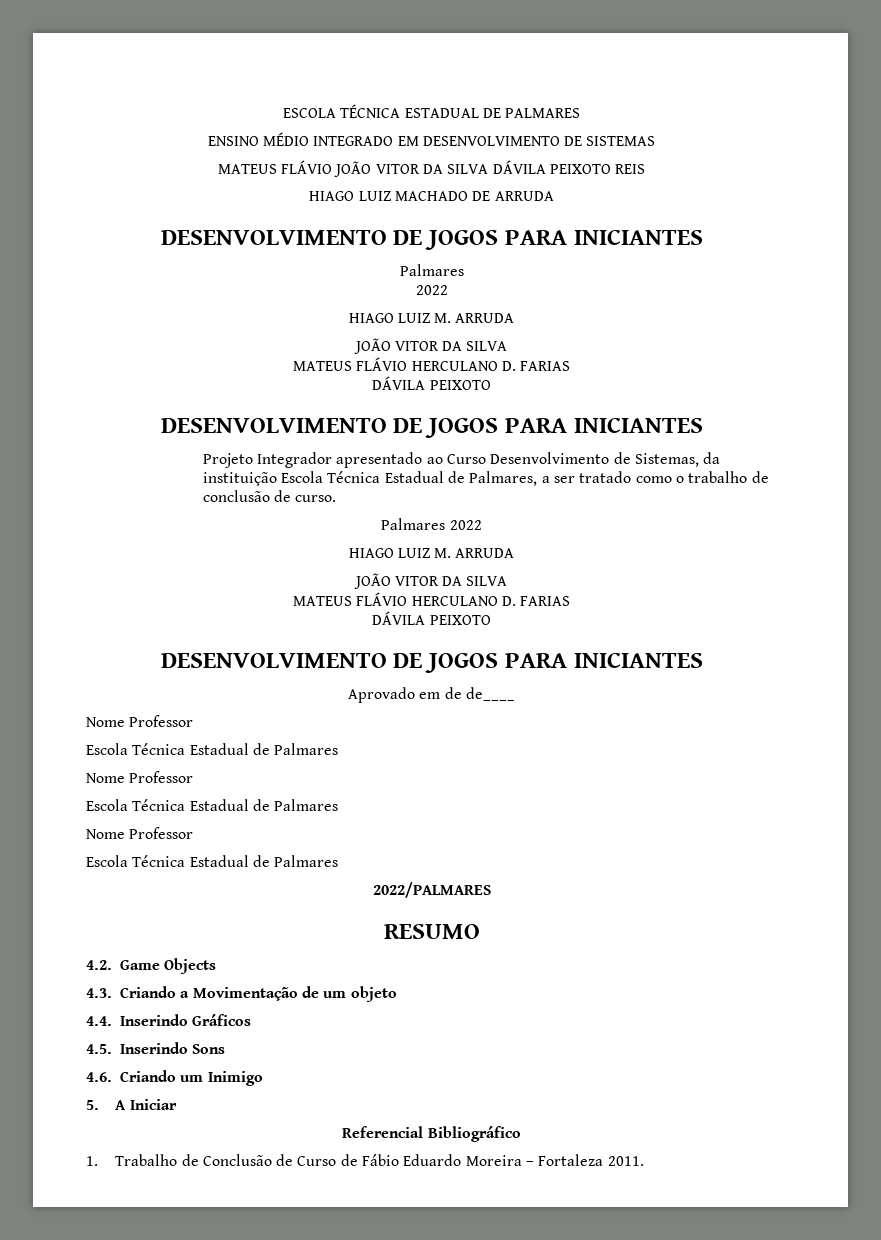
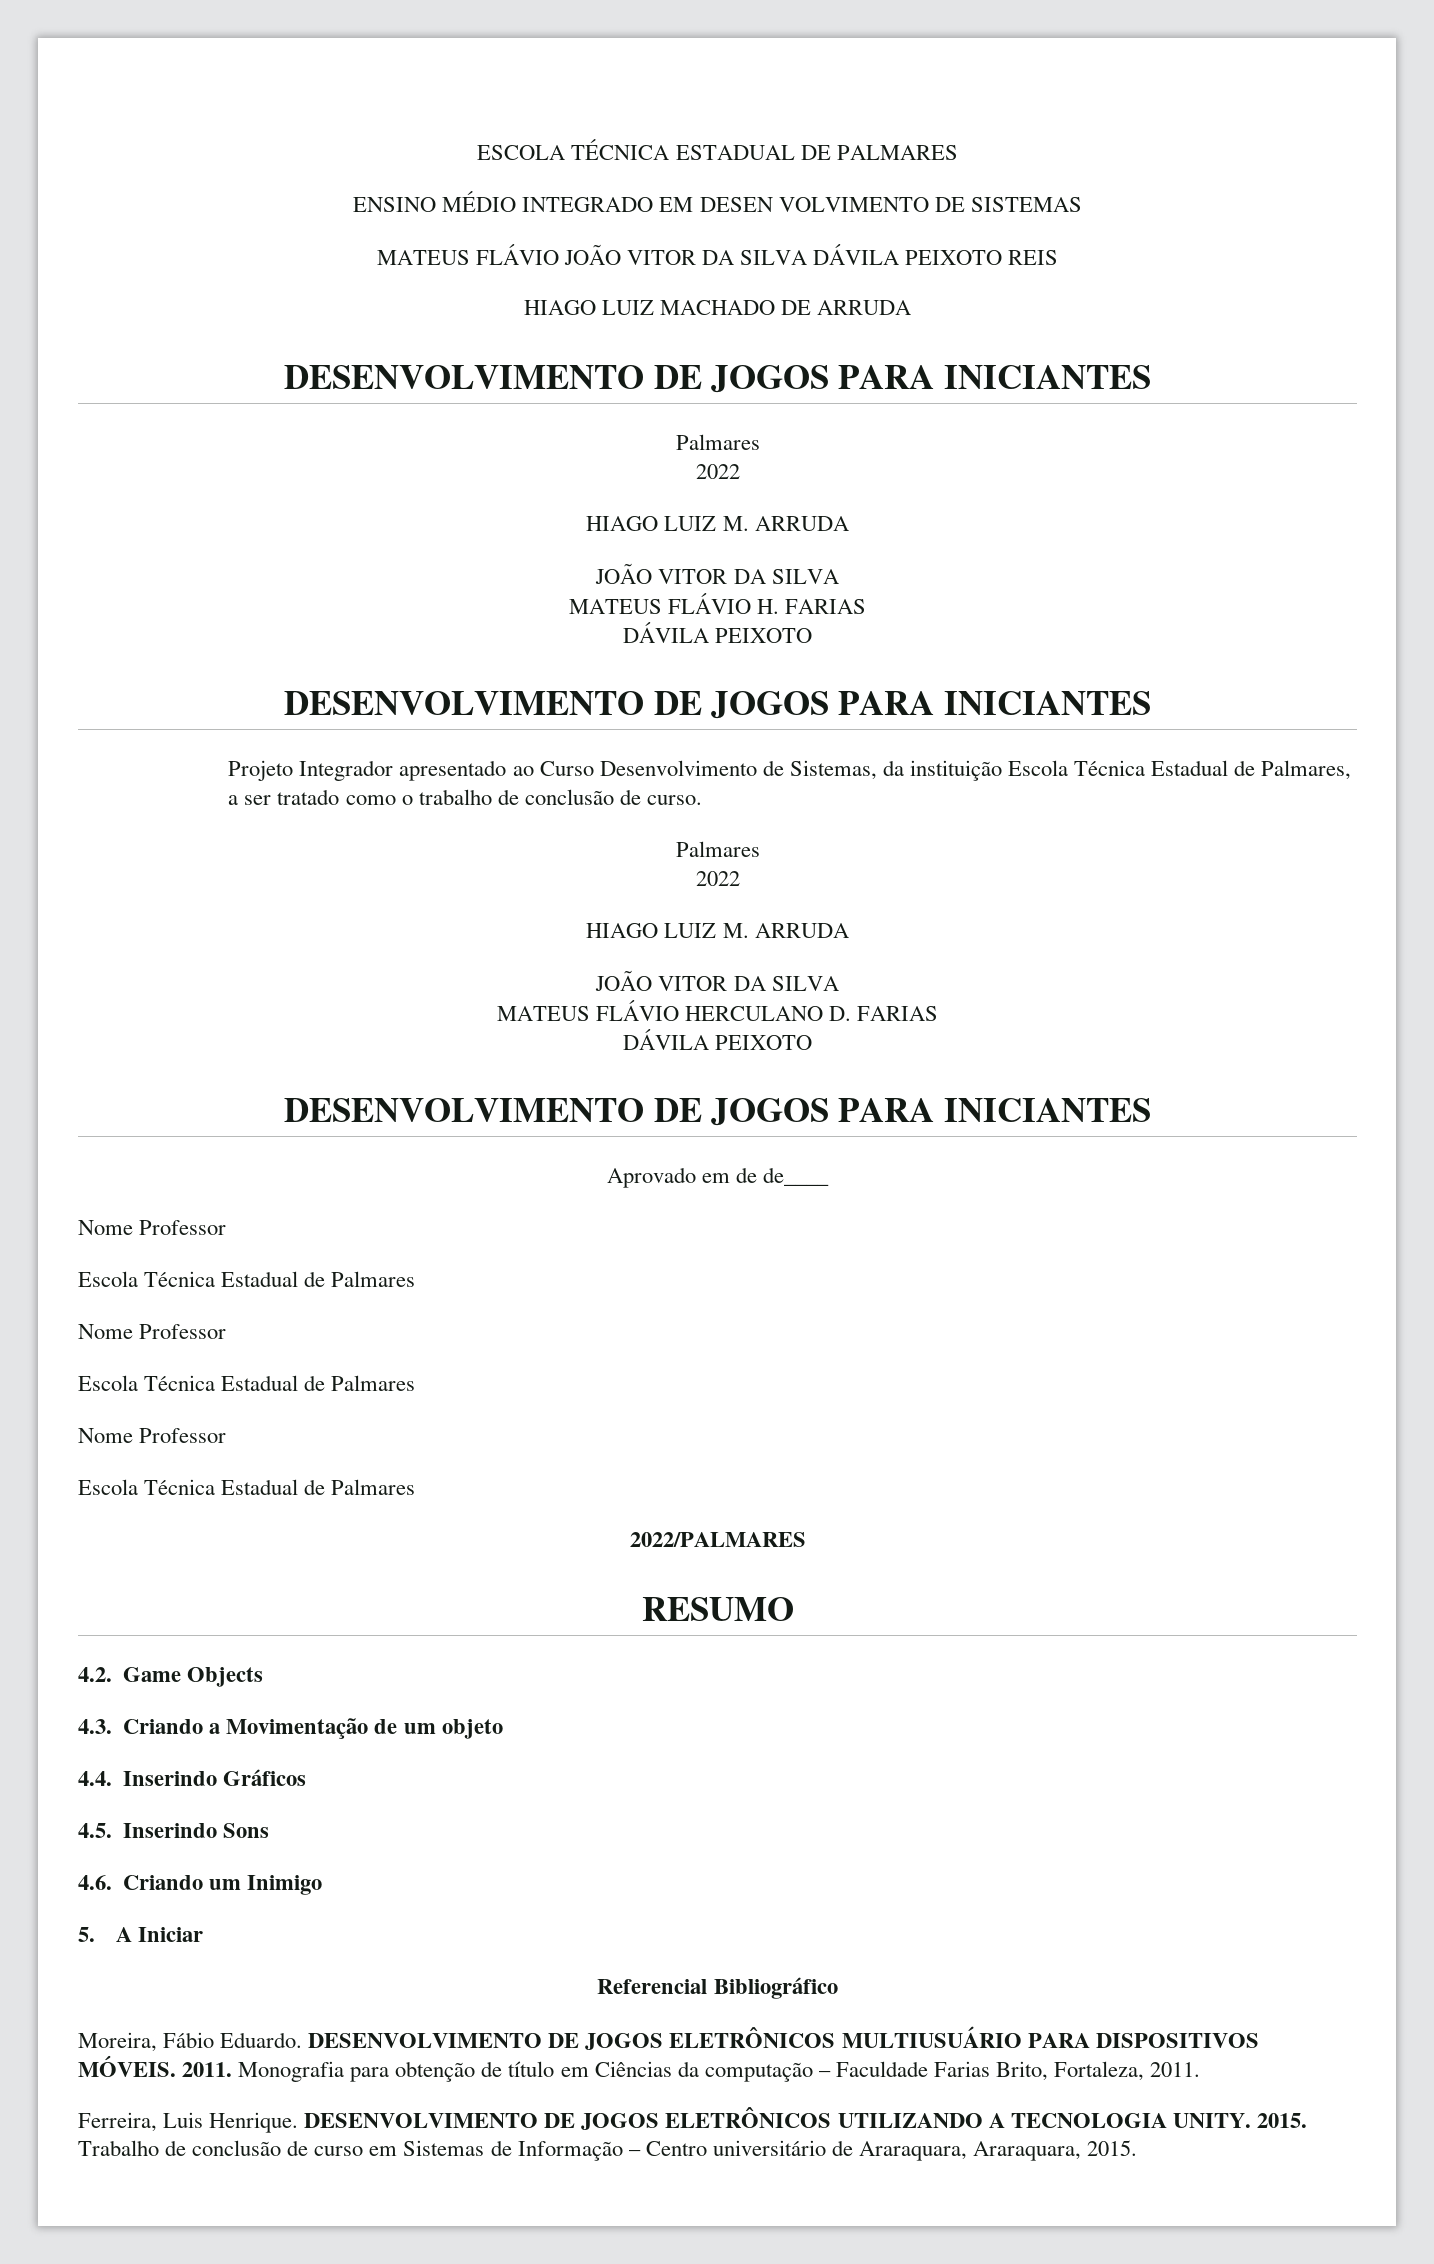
[422,136,560,146] DESENVOLVIMENTO -> [699,197,929,212] DESEN VOLVIMENTO
[411,361,516,371] HERCULANO D. -> [757,599,780,614] H.
(446, 524) none -> (760, 849) //
[86,1154,644,1166] 1. Trabalho de Conclusão de Curso de Fábio Eduardo Moreira – Fortaleza 2011. -> [78,2026,1259,2052] [78,2055,1201,2082] [78,2107,1307,2133] [78,2140,1138,2161] Moreira, Fábio Eduardo. DESENVOLVIMENTO DE JOGOS ELETRÔNICOS MULTIUSUÁRIO PARA DISPOSITIVOS MÓVEIS. 2011. Monografia para obtenção de título em Ciências da computação – Faculdade Farias Brito, Fortaleza, 2011. // Ferreira, Luis Henrique. DESENVOLVIMENTO DE JOGOS ELETRÔNICOS UTILIZANDO A TECNOLOGIA UNITY. 2015. Trabalho de conclusão de curso em Sistemas de Informação – Centro universitário de Araraquara, Araraquara, 2015.

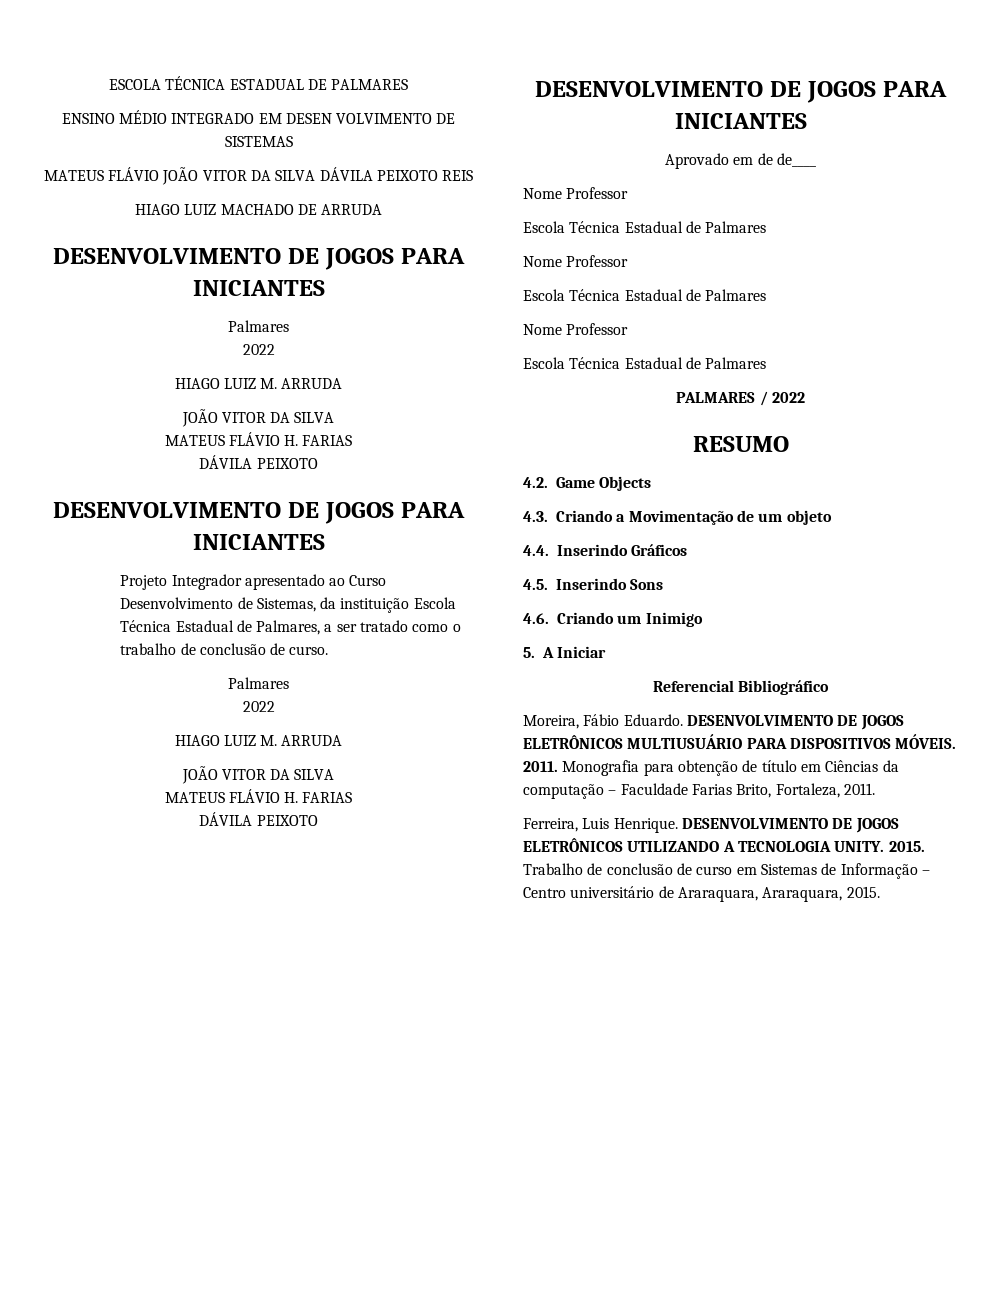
[685,1006,852,1021] HERCULANO D. -> [284,792,299,803] H.
[629,1532,806,1547] 2022/PALMARES -> [676,391,805,406] PALMARES / 2022

